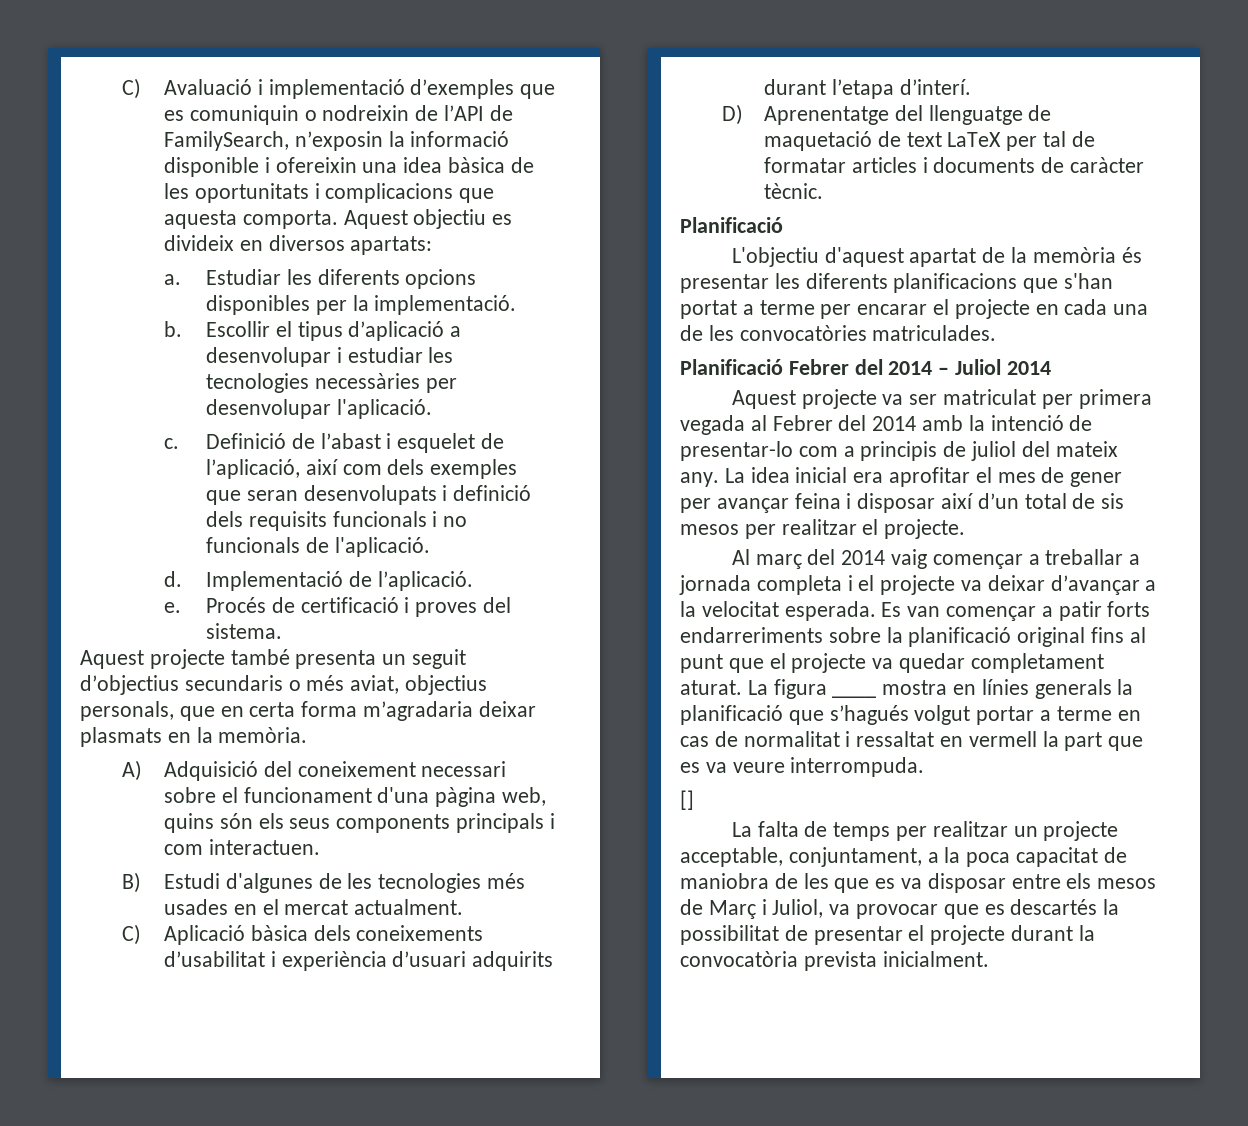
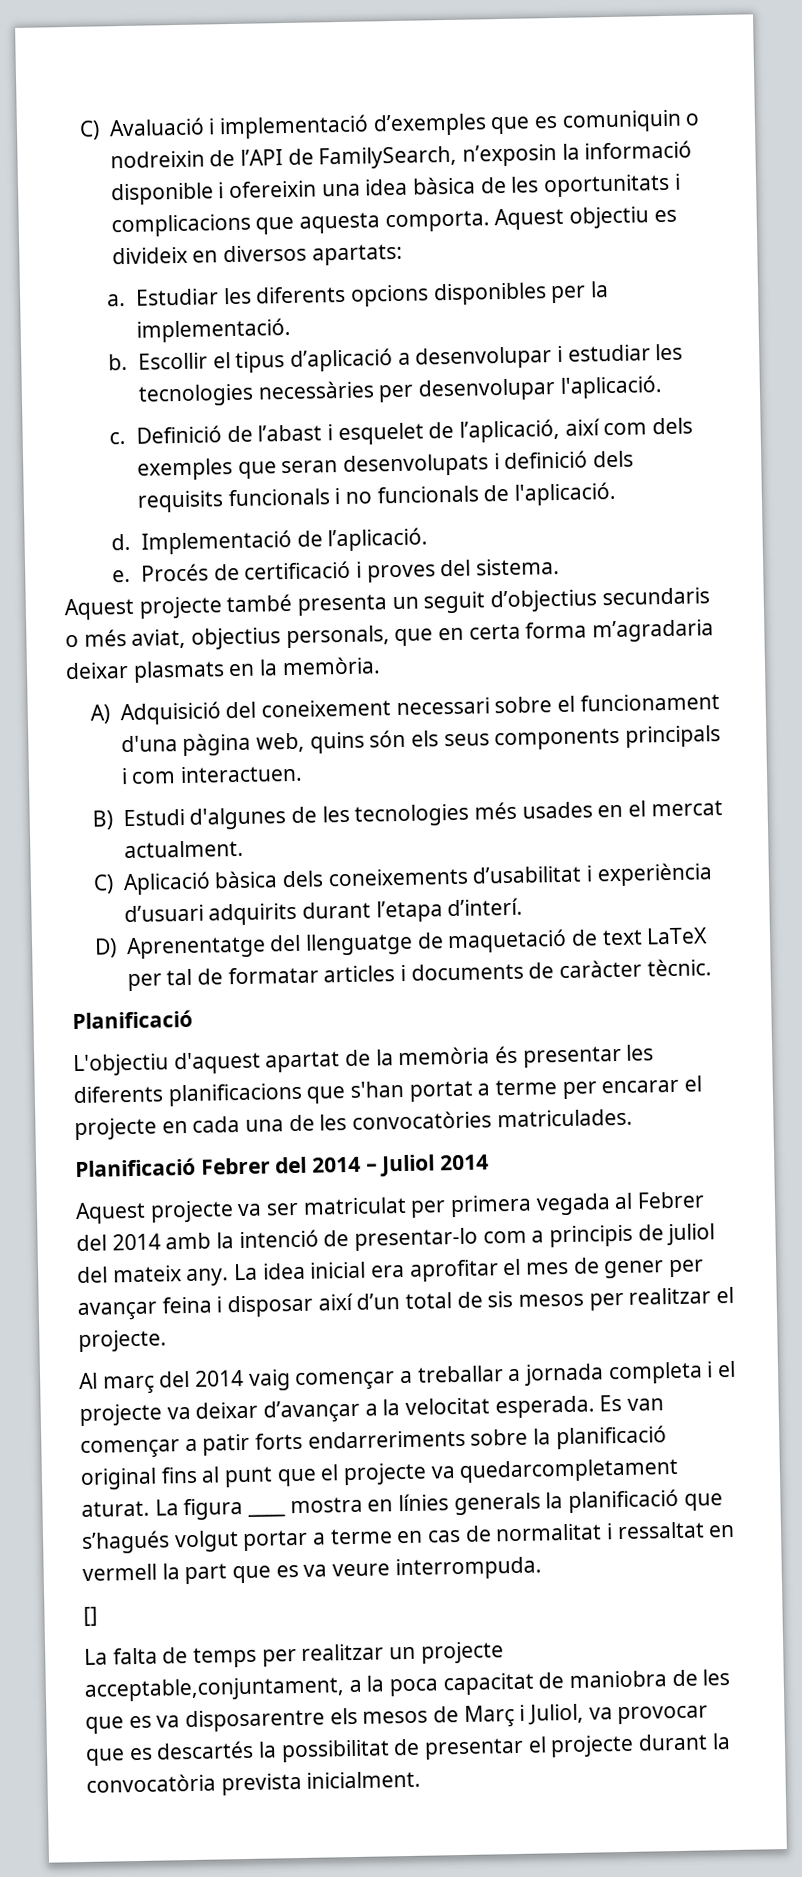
[899,653,1104,673] quedar completament -> [459,1457,680,1484] quedarcompletament
[680,847,922,867] acceptable, conjuntament, -> [84,1676,345,1702] acceptable,conjuntament,
[927,873,1061,893] disposar entre -> [185,1708,326,1733] disposarentre

